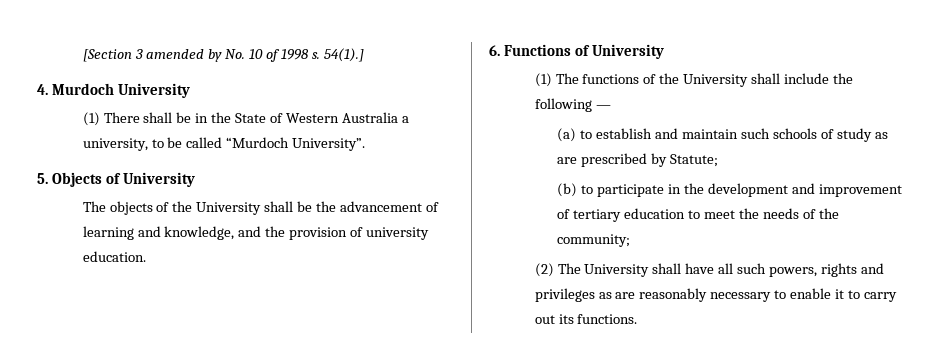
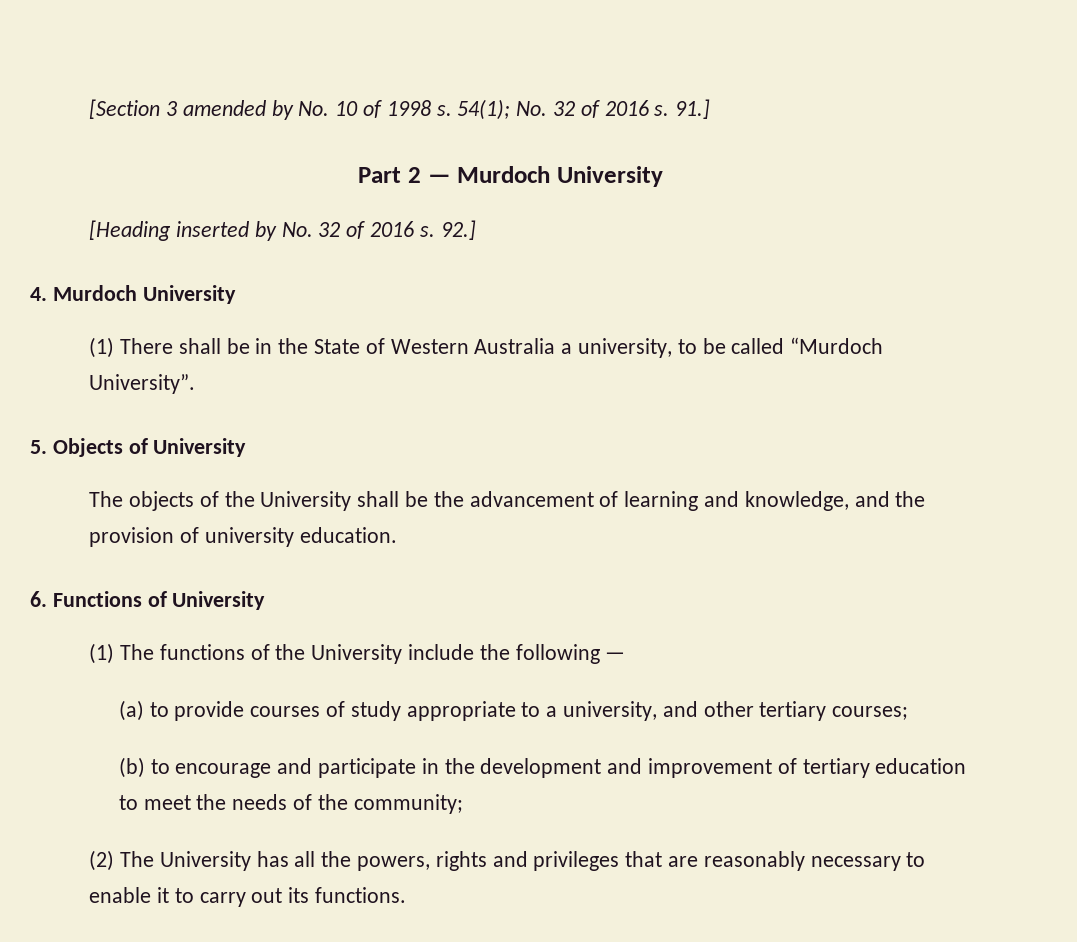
[323,48,364,62] 54(1).] -> [457,99,711,120] [358,166,663,187] [89,220,476,241] 54(1); No. 32 of 2016 s. 91.] // Part 2 — Murdoch University // [Heading inserted by No. 32 of 2016 s. 92.]
[751,73,781,84] shall -> (403, 654) none
[596,128,888,142] [557,153,719,167] establish and maintain such schools of study as are prescribed by Statute; -> [174,701,909,721] provide courses of study appropriate to a university, and other tertiary courses;
(594, 189) none -> [175,758,313,778] encourage and
[652,263,767,274] shall have all such -> [256,851,352,867] has all the
[598,292,612,299] as -> [625,851,663,867] that

